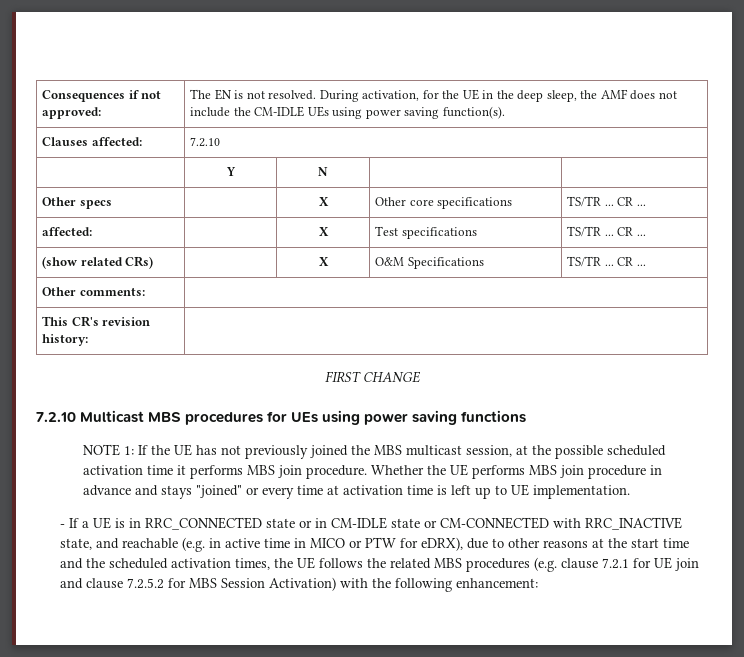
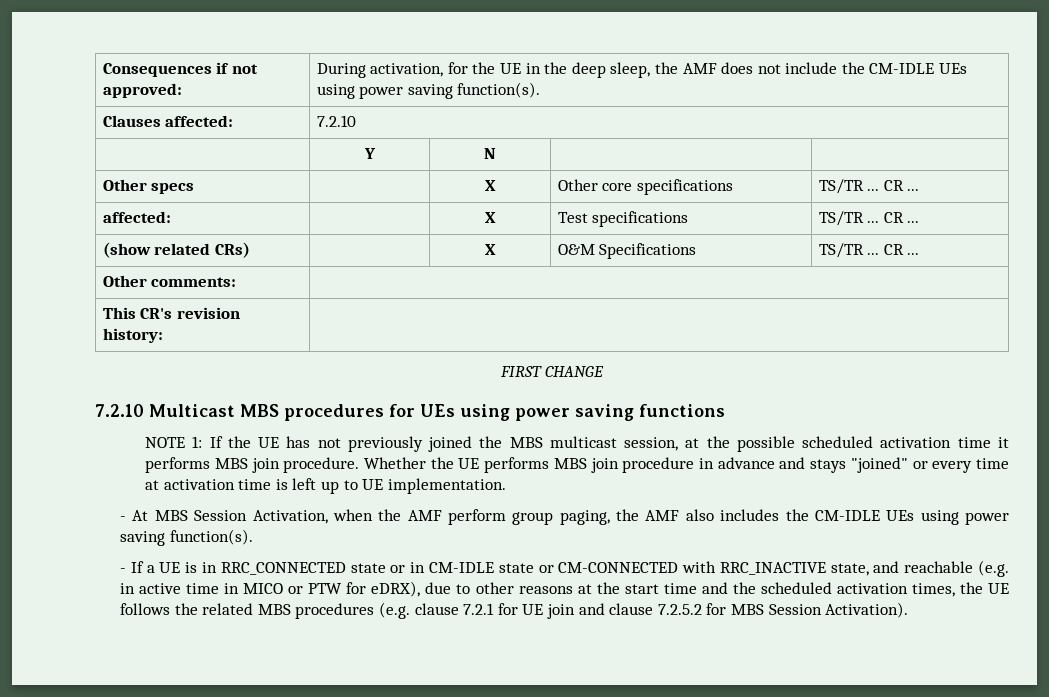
[190,89,317,100] The EN is not resolved. -> (182, 90) none
(631, 492) none -> [120,509,1009,525] [120,529,253,546] // - At MBS Session Activation, when the AMF perform group paging, the AMF also includes the CM-IDLE UEs using power saving function(s).
[268,577,538,592] Activation) with the following enhancement: -> [825,602,909,618] Activation).

